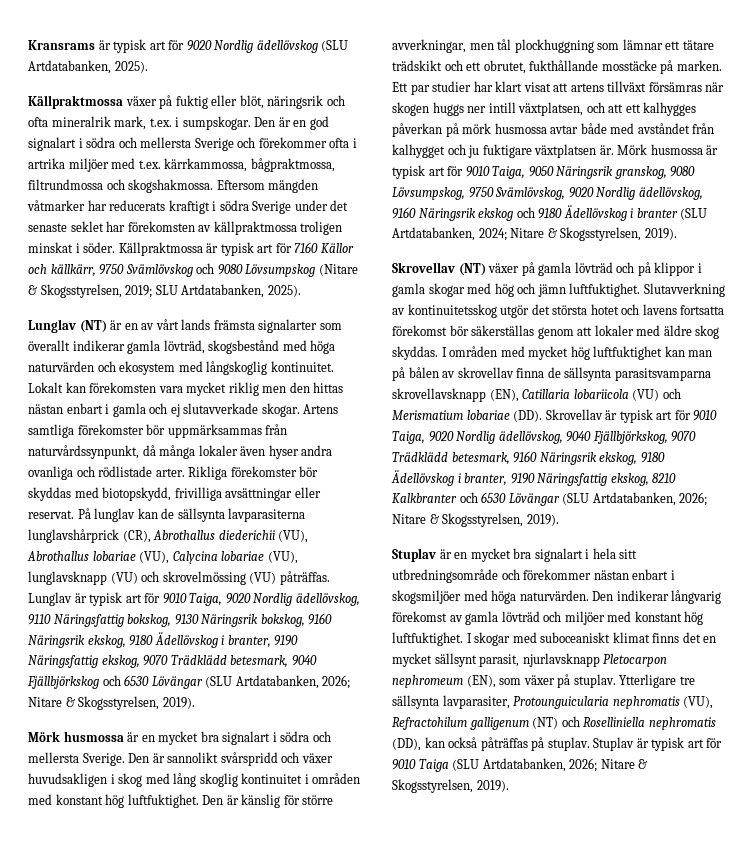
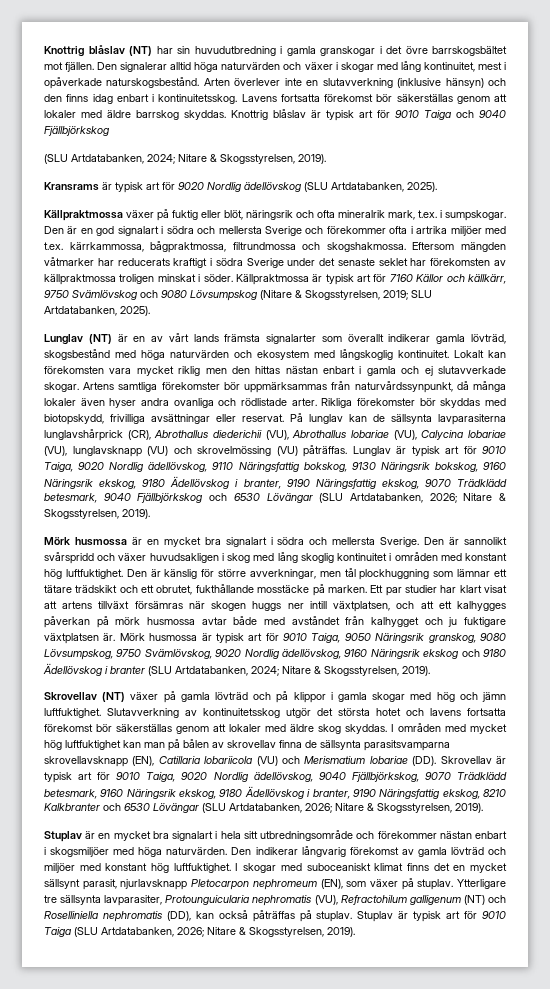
(28, 45) none -> [44,45,507,57] [44,61,506,72] [44,77,507,89] [44,94,507,104] [44,109,506,121] [44,126,109,136] [44,154,326,164] Knottrig blåslav (NT) har sin huvudutbredning i gamla granskogar i det övre barrskogsbältet mot fjällen. Den signalerar alltid höga naturvärden och växer i skogar med lång kontinuitet, mest i opåverkade naturskogsbestånd. Arten överlever inte en slutavverkning (inklusive hänsyn) och den finns idag enbart i kontinuitetsskog. Lavens fortsatta förekomst bör säkerställas genom att lokaler med äldre barrskog skyddas. Knottrig blåslav är typisk art för 9010 Taiga och 9040 Fjällbjörkskog // (SLU Artdatabanken, 2024; Nitare & Skogsstyrelsen, 2019). //

